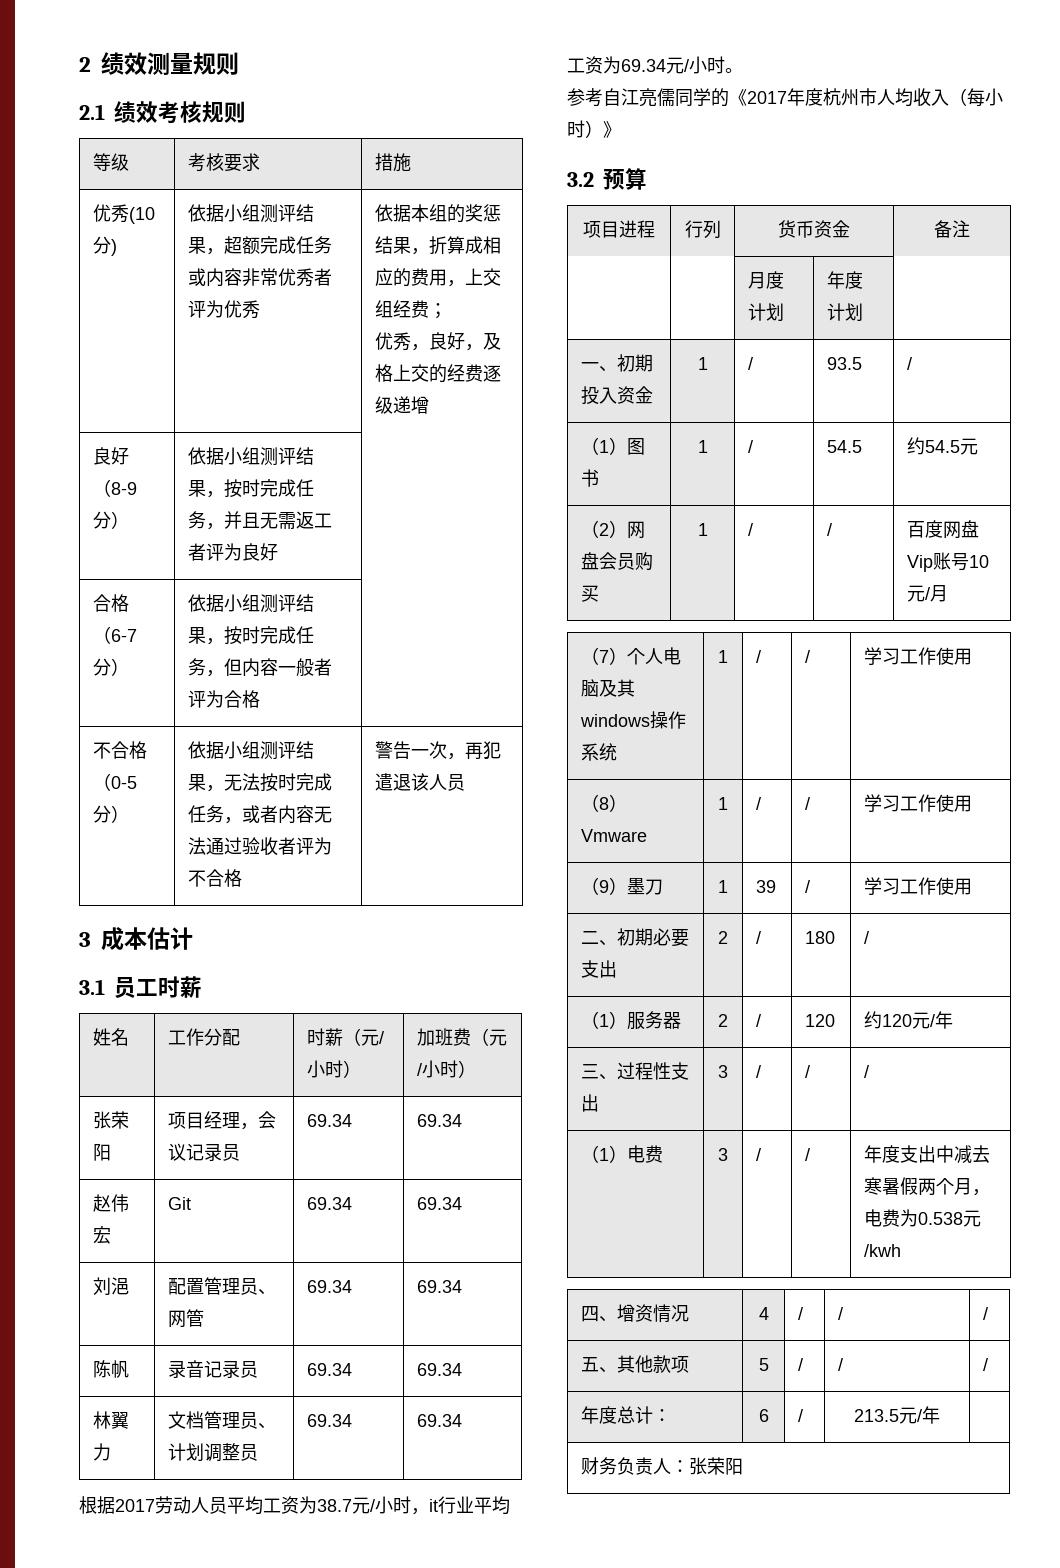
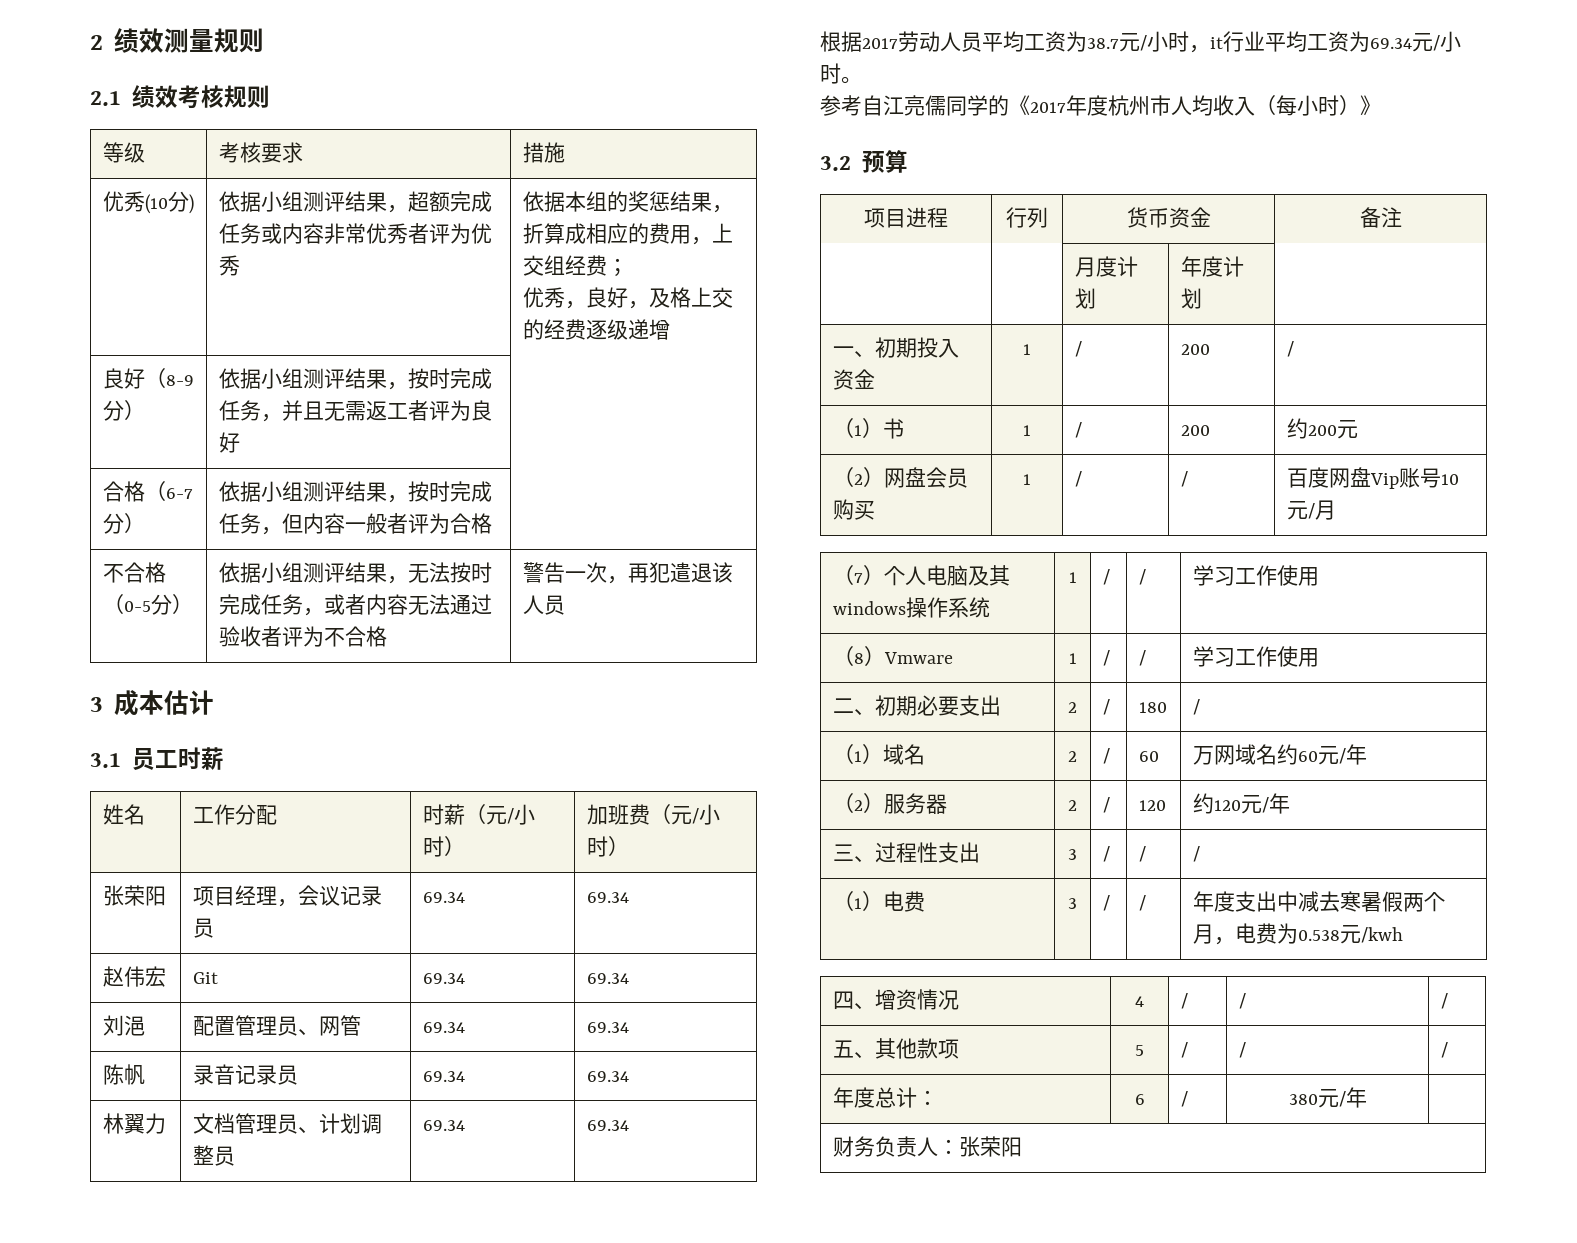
[827,357,863,370] [907,357,913,370] [581,437,646,455] 93.5 | / // （1）图 -> [1180,344,1210,355] [1286,341,1294,357] [832,418,883,438] 200 | / // （1）
[827,440,863,453] [907,437,961,455] 54.5 | 约54.5 -> [1180,425,1210,436] [1286,418,1337,439] 200 | 约200
[581,877,664,895] [718,880,728,893] [756,880,777,893] [805,880,811,893] [864,877,973,895] // （9）墨刀 | 1 | 39 | / | 学习工作使用 -> (1319, 657) none
(628, 1020) none -> [882,744,925,765] [1068,751,1077,762] [1102,748,1110,764] [1138,751,1159,762] [1192,744,1367,765] [832,793,884,813] 域名 | 2 | / | 60 | 万网域名约60元/年 // （2）
[854,1409,899,1422] 213.5 -> [1288,1094,1318,1105] 380

